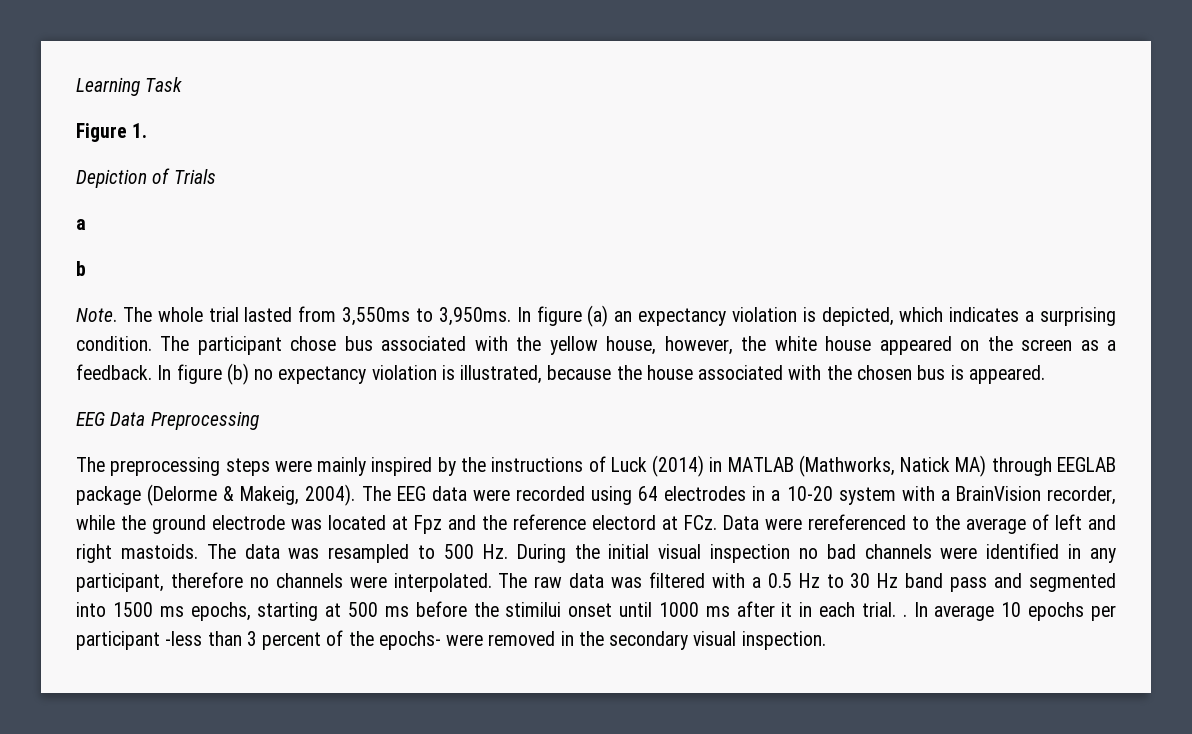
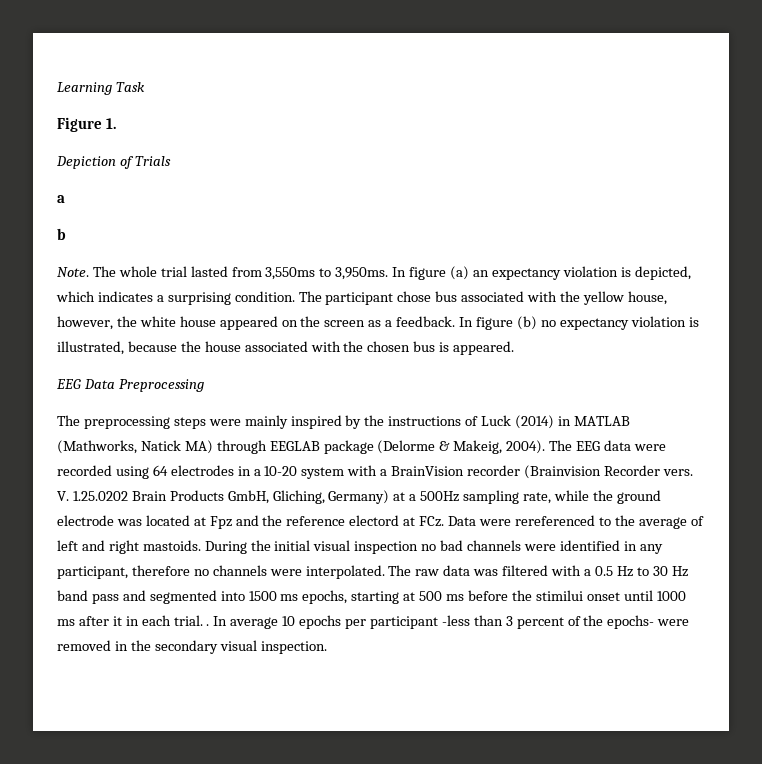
[1047,486,1117,505] recorder, -> [467,465,693,479] [57,490,552,504] recorder (Brainvision Recorder vers. V. 1.25.0202 Brain Products GmbH, Gliching, Germany) at a 500Hz sampling rate,
[206,544,508,563] The data was resampled to 500 Hz. -> (201, 545) none

